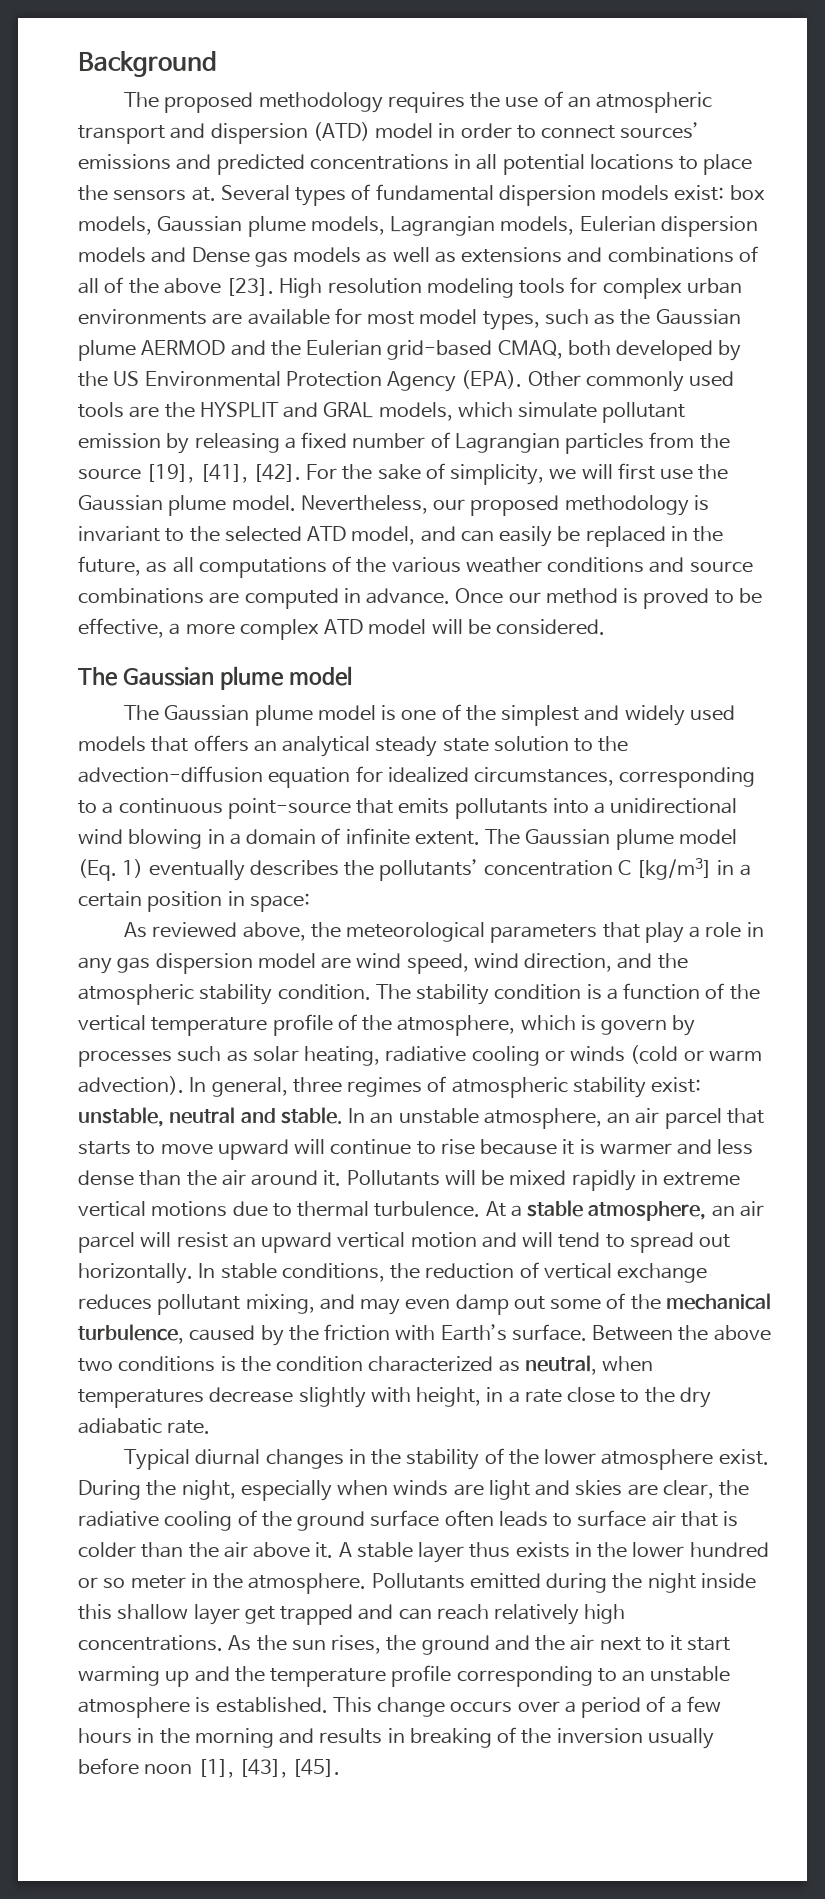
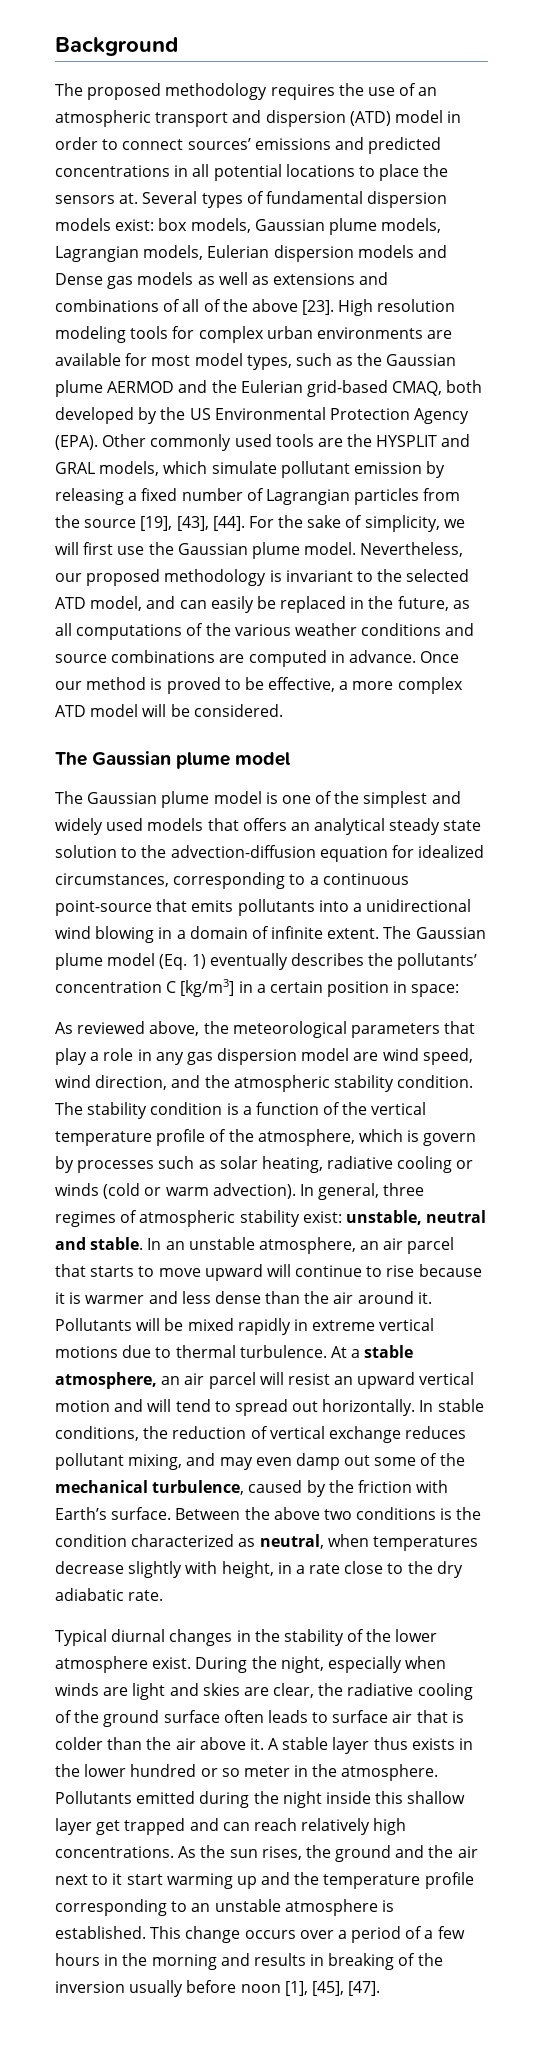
[199,464,301,483] [41], [42]. -> [176,516,245,531] [43], [44].
[238,1759,341,1778] [43], [45]. -> [311,1981,381,1996] [45], [47].

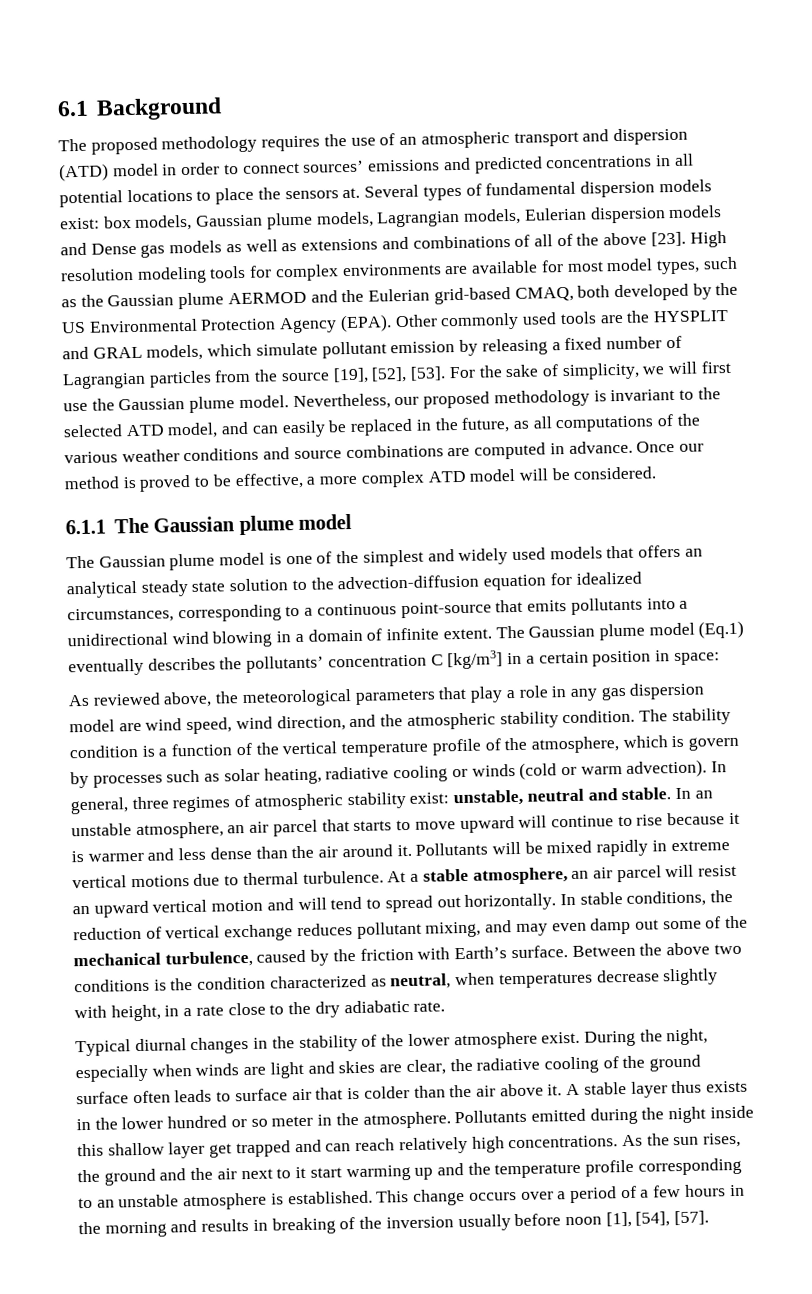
(55, 46) none -> [57,100,89,117] 6.1
[266,326,313,339] urban -> (339, 273) none
[176,516,245,531] [43], [44]. -> [371,366,447,383] [52], [53].
(283, 710) none -> [65,519,106,535] 6.1.1
[159,954,206,970] (Eq. 1) -> [698,620,745,639] (Eq.1)
[311,1981,381,1996] [45], [47]. -> [635,1210,710,1227] [54], [57].

